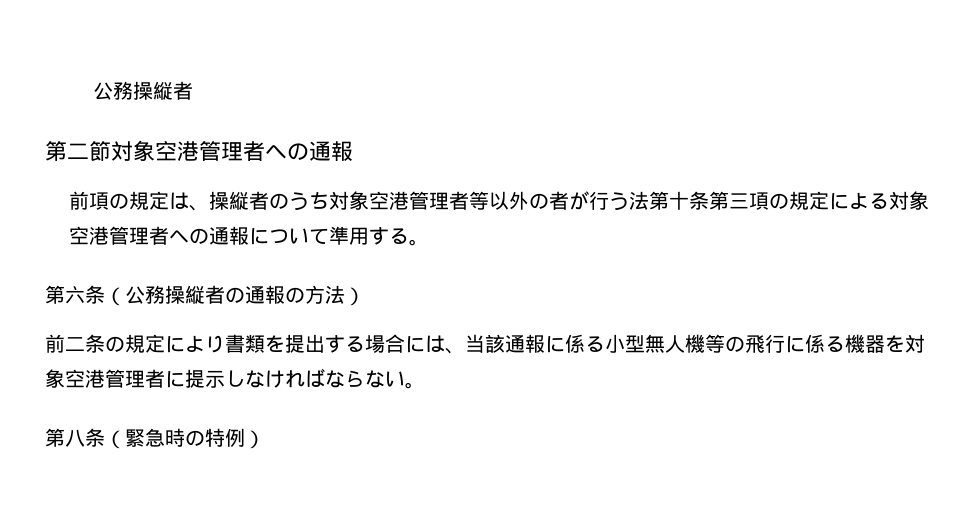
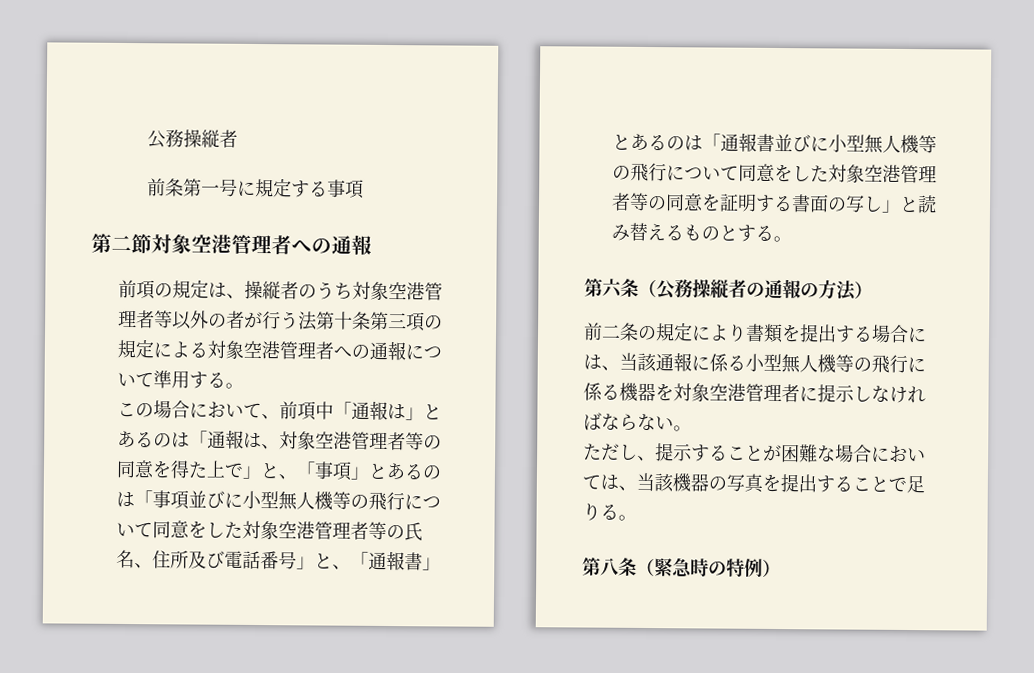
[93,81,194,100] 公務操縦者 -> [146,129,238,149] [146,178,364,199] 公務操縦者 // 前条第一号に規定する事項
(430, 242) none -> [117,400,443,421] [117,429,443,451] [116,460,443,481] [116,490,442,511] [116,520,424,542] [116,549,442,571] [612,132,938,155] [612,162,938,184] [611,192,938,214] [611,222,793,243] // この場合において、前項中「通報は」とあるのは「通報は、対象空港管理者等の同意を得た上で」と、「事項」とあるのは「事項並びに小型無人機等の飛行について同意をした対象空港管理者等の氏名、住所及び電話番号」と、「通報書」とあるのは「通報書並びに小型無人機等の飛行について同意をした対象空港管理者等の同意を証明する書面の写し」と読み替えるものとする。
(425, 385) none -> [583,443,926,463] [582,472,925,494] [582,502,637,521] // ただし、提示することが困難な場合においては、当該機器の写真を提出することで足りる。

